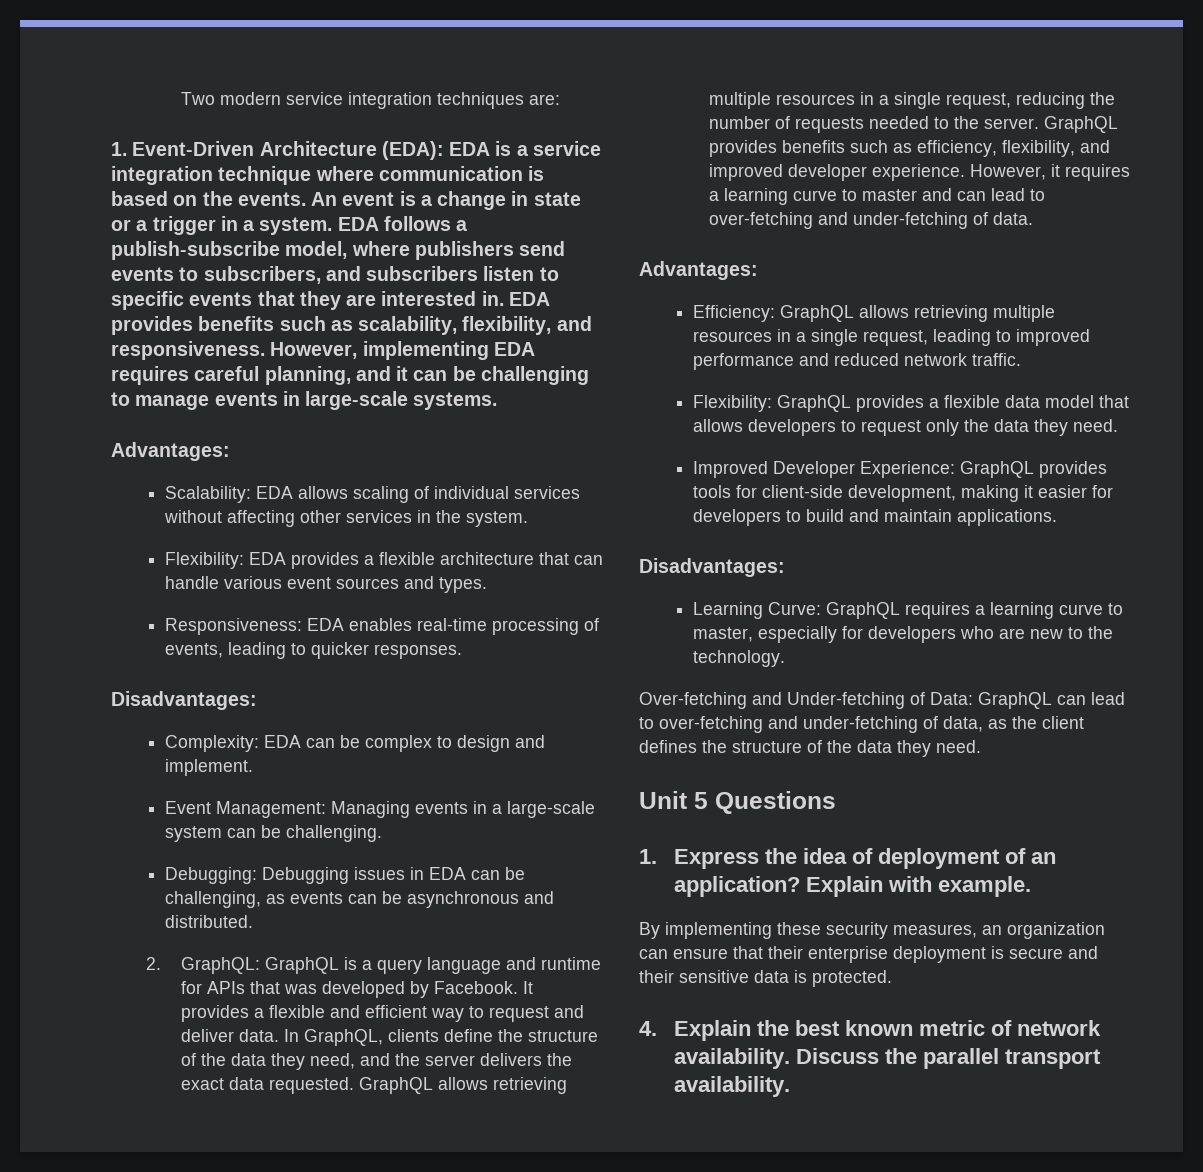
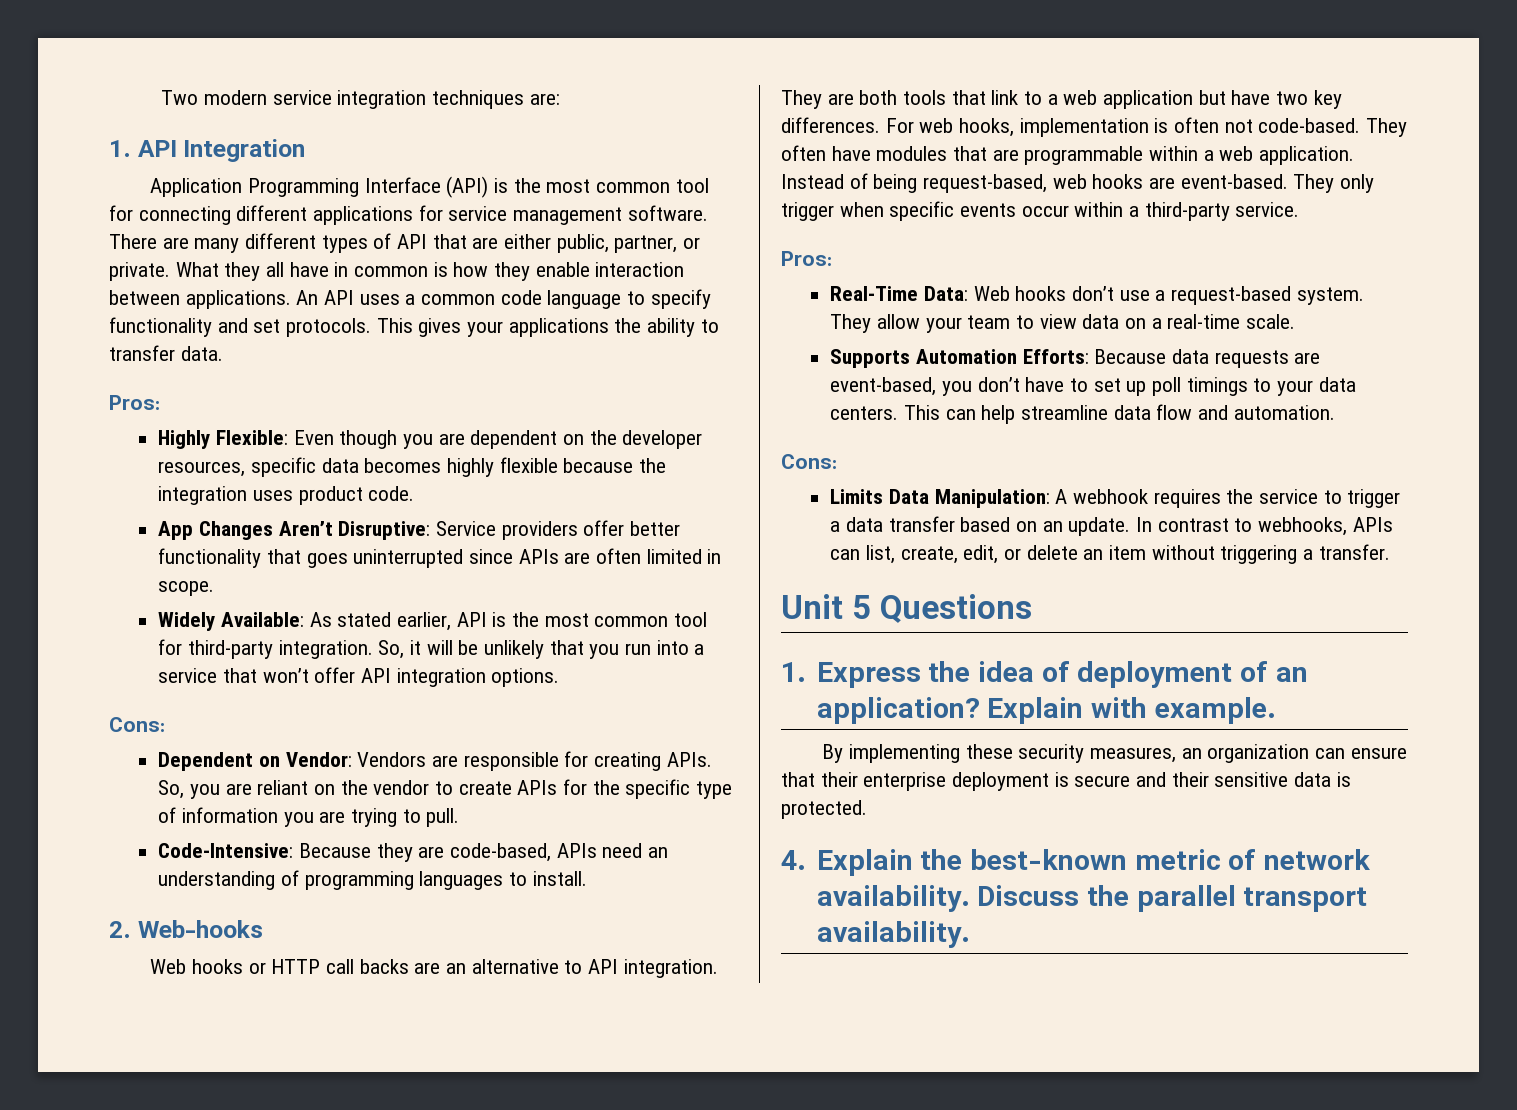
[132,141,601,160] [111,166,545,185] [111,191,581,210] [111,216,468,235] [111,241,566,260] [111,266,559,284] [111,291,550,310] [111,316,592,335] [111,341,535,360] [111,366,589,385] [111,391,498,410] [111,442,230,461] [165,486,581,503] [164,510,529,527] [165,552,604,569] [165,576,488,593] [165,618,600,635] [165,642,463,659] [111,691,257,710] [165,735,546,752] [165,759,254,776] [165,801,596,818] [165,825,383,842] [165,867,526,884] [165,891,555,908] [165,915,254,928] [145,957,601,974] [180,981,533,998] [180,1005,584,1022] [180,1029,598,1046] [180,1053,572,1070] [180,1077,567,1094] [708,92,1115,109] [708,116,1118,133] [708,140,1110,157] [708,164,1130,181] [708,188,1045,205] [708,212,1033,229] [639,261,758,280] [693,305,1056,322] [693,329,1091,346] [693,353,1022,370] [693,395,1130,412] [693,419,1119,436] [693,461,1108,478] [693,485,1114,502] [693,509,1058,526] [639,558,785,577] [693,602,1124,619] [693,626,1114,643] [693,650,786,667] [639,692,1125,709] [639,716,1084,733] [639,740,981,757] Event-Driven Architecture (EDA): EDA is a service integration technique where communication is based on the events. An event is a change in state or a trigger in a system. EDA follows a publish-subscribe model, where publishers send events to subscribers, and subscribers listen to specific events that they are interested in. EDA provides benefits such as scalability, flexibility, and responsiveness. However, implementing EDA requires careful planning, and it can be challenging to manage events in large-scale systems. // Advantages: // Scalability: EDA allows scaling of individual services without affecting other services in the system. // Flexibility: EDA provides a flexible architecture that can handle various event sources and types. // Responsiveness: EDA enables real-time processing of events, leading to quicker responses. // Disadvantages: // Complexity: EDA can be complex to design and implement. // Event Management: Managing events in a large-scale system can be challenging. // Debugging: Debugging issues in EDA can be challenging, as events can be asynchronous and distributed. // 2. GraphQL: GraphQL is a query language and runtime for APIs that was developed by Facebook. It provides a flexible and efficient way to request and deliver data. In GraphQL, clients define the structure of the data they need, and the server delivers the exact data requested. GraphQL allows retrieving multiple resources in a single request, reducing the number of requests needed to the server. GraphQL provides benefits such as efficiency, flexibility, and improved developer experience. However, it requires a learning curve to master and can lead to over-fetching and under-fetching of data. // Advantages: // Efficiency: GraphQL allows retrieving multiple resources in a single request, leading to improved performance and reduced network traffic. // Flexibility: GraphQL provides a flexible data model that allows developers to request only the data they need. // Improved Developer Experience: GraphQL provides tools for client-side development, making it easier for developers to build and maintain applications. // Disadvantages: // Learning Curve: GraphQL requires a learning curve to master, especially for developers who are new to the technology. // Over-fetching and Under-fetching of Data: GraphQL can lead to over-fetching and under-fetching of data, as the client defines the structure of the data they need. -> [137,139,306,162] [150,176,709,198] [109,205,708,225] [109,233,701,253] [109,262,685,281] [109,289,711,309] [109,317,719,337] [109,345,223,361] [109,395,160,410] [158,430,703,449] [158,457,667,477] [158,486,415,505] [158,520,681,540] [158,548,722,568] [158,581,215,596] [158,612,708,631] [158,639,705,659] [158,667,560,687] [109,717,165,732] [158,751,712,771] [158,779,733,799] [158,807,460,827] [158,843,669,862] [158,870,587,890] [109,920,263,938] [150,959,718,978] [781,90,1342,109] [781,117,1408,137] [781,145,1355,165] [781,173,1375,193] [781,201,1300,221] [781,251,832,266] [830,286,1364,305] [830,314,1296,333] [830,349,1321,368] [830,377,1356,396] [830,404,1335,424] [781,454,837,469] [830,489,1401,508] [830,516,1393,536] [830,544,1390,564] API Integration // Application Programming Interface (API) is the most common tool for connecting different applications for service management software. There are many different types of API that are either public, partner, or private. What they all have in common is how they enable interaction between applications. An API uses a common code language to specify functionality and set protocols. This gives your applications the ability to transfer data. // Pros: // Highly Flexible: Even though you are dependent on the developer resources, specific data becomes highly flexible because the integration uses product code. // App Changes Aren’t Disruptive: Service providers offer better functionality that goes uninterrupted since APIs are often limited in scope. // Widely Available: As stated earlier, API is the most common tool for third-party integration. So, it will be unlikely that you run into a service that won’t offer API integration options. // Cons: // Dependent on Vendor: Vendors are responsible for creating APIs. So, you are reliant on the vendor to create APIs for the specific type of information you are trying to pull. // Code-Intensive: Because they are code-based, APIs need an understanding of programming languages to install. // 2. Web-hooks // Web hooks or HTTP call backs are an alternative to API integration. They are both tools that link to a web application but have two key differences. For web hooks, implementation is often not code-based. They often have modules that are programmable within a web application. Instead of being request-based, web hooks are event-based. They only trigger when specific events occur within a third-party service. // Pros: // Real-Time Data: Web hooks don’t use a request-based system. They allow your team to view data on a real-time scale. // Supports Automation Efforts: Because data requests are event-based, you don’t have to set up poll timings to your data centers. This can help streamline data flow and automation. // Cons: // Limits Data Manipulation: A webhook requires the service to trigger a data transfer based on an update. In contrast to webhooks, APIs can list, create, edit, or delete an item without triggering a transfer.
[794,1020,913,1036] best known -> [969,849,1127,870] best-known

